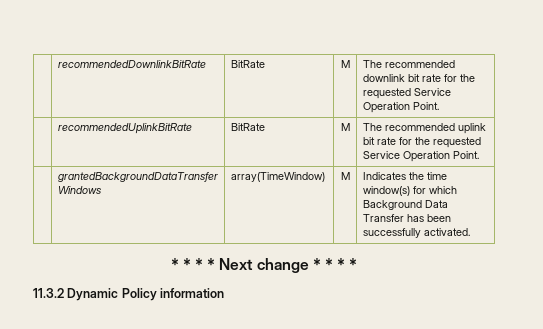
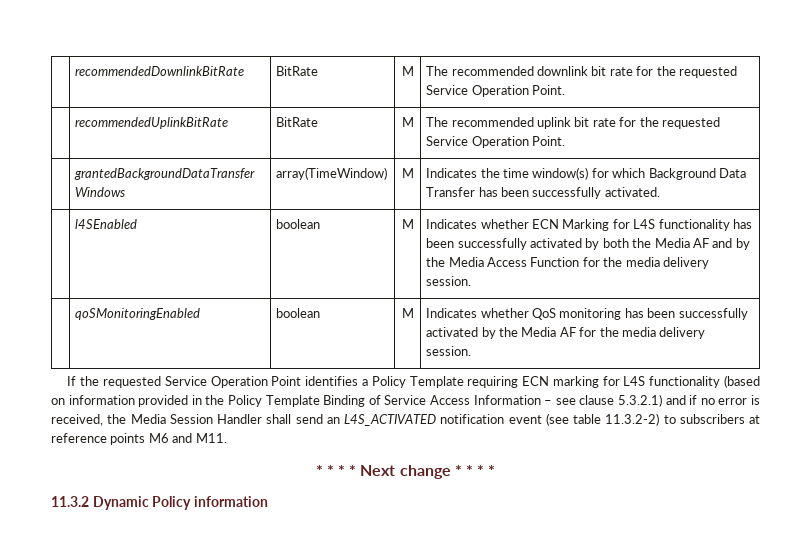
(470, 232) none -> [75,219,138,229] [276,219,321,229] [401,219,414,229] [426,219,752,231] [426,238,750,250] [426,257,709,269] [426,276,472,286] [75,308,201,320] [276,308,321,318] [401,308,414,318] [426,308,748,320] [426,327,706,339] [426,346,472,356] [67,375,760,388] [51,394,761,407] [51,413,760,426] [51,433,227,445] // | l4SEnabled | boolean | M | Indicates whether ECN Marking for L4S functionality has been successfully activated by both the Media AF and by the Media Access Function for the media delivery session. // | qoSMonitoringEnabled | boolean | M | Indicates whether QoS monitoring has been successfully activated by the Media AF for the media delivery session. // If the requested Service Operation Point identifies a Policy Template requiring ECN marking for L4S functionality (based on information provided in the Policy Template Binding of Service Access Information – see clause 5.3.2.1) and if no error is received, the Media Session Handler shall send an L4S_ACTIVATED notification event (see table 11.3.2-2) to subscribers at reference points M6 and M11.

